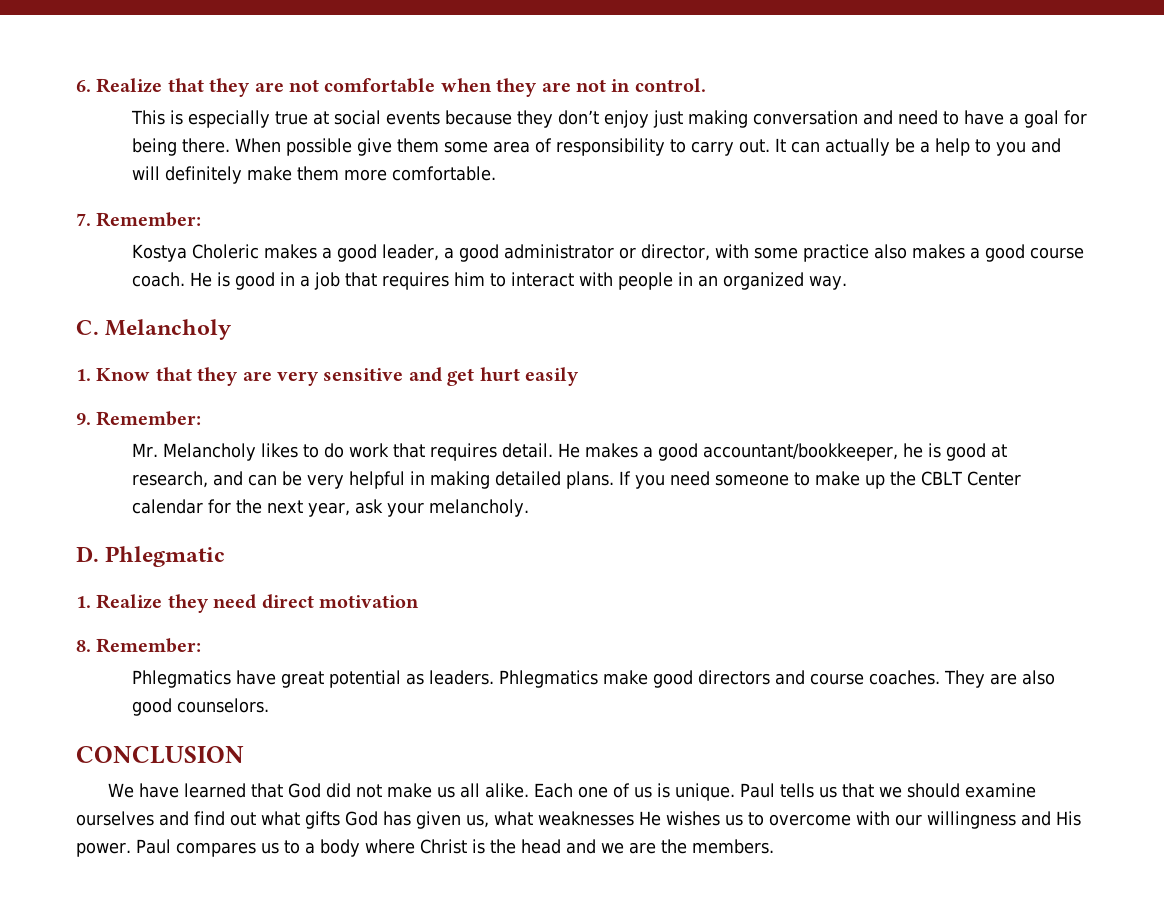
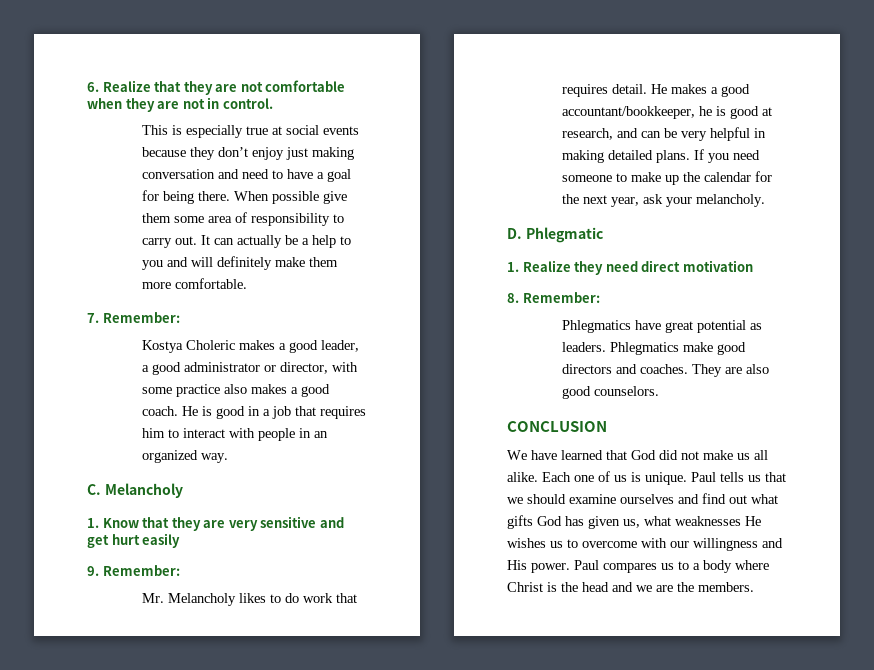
[1030,247,1085,259] course -> (330, 390) none
[921,471,1022,486] CBLT Center -> (700, 177) none
[810,673,865,685] course -> (637, 369) none

